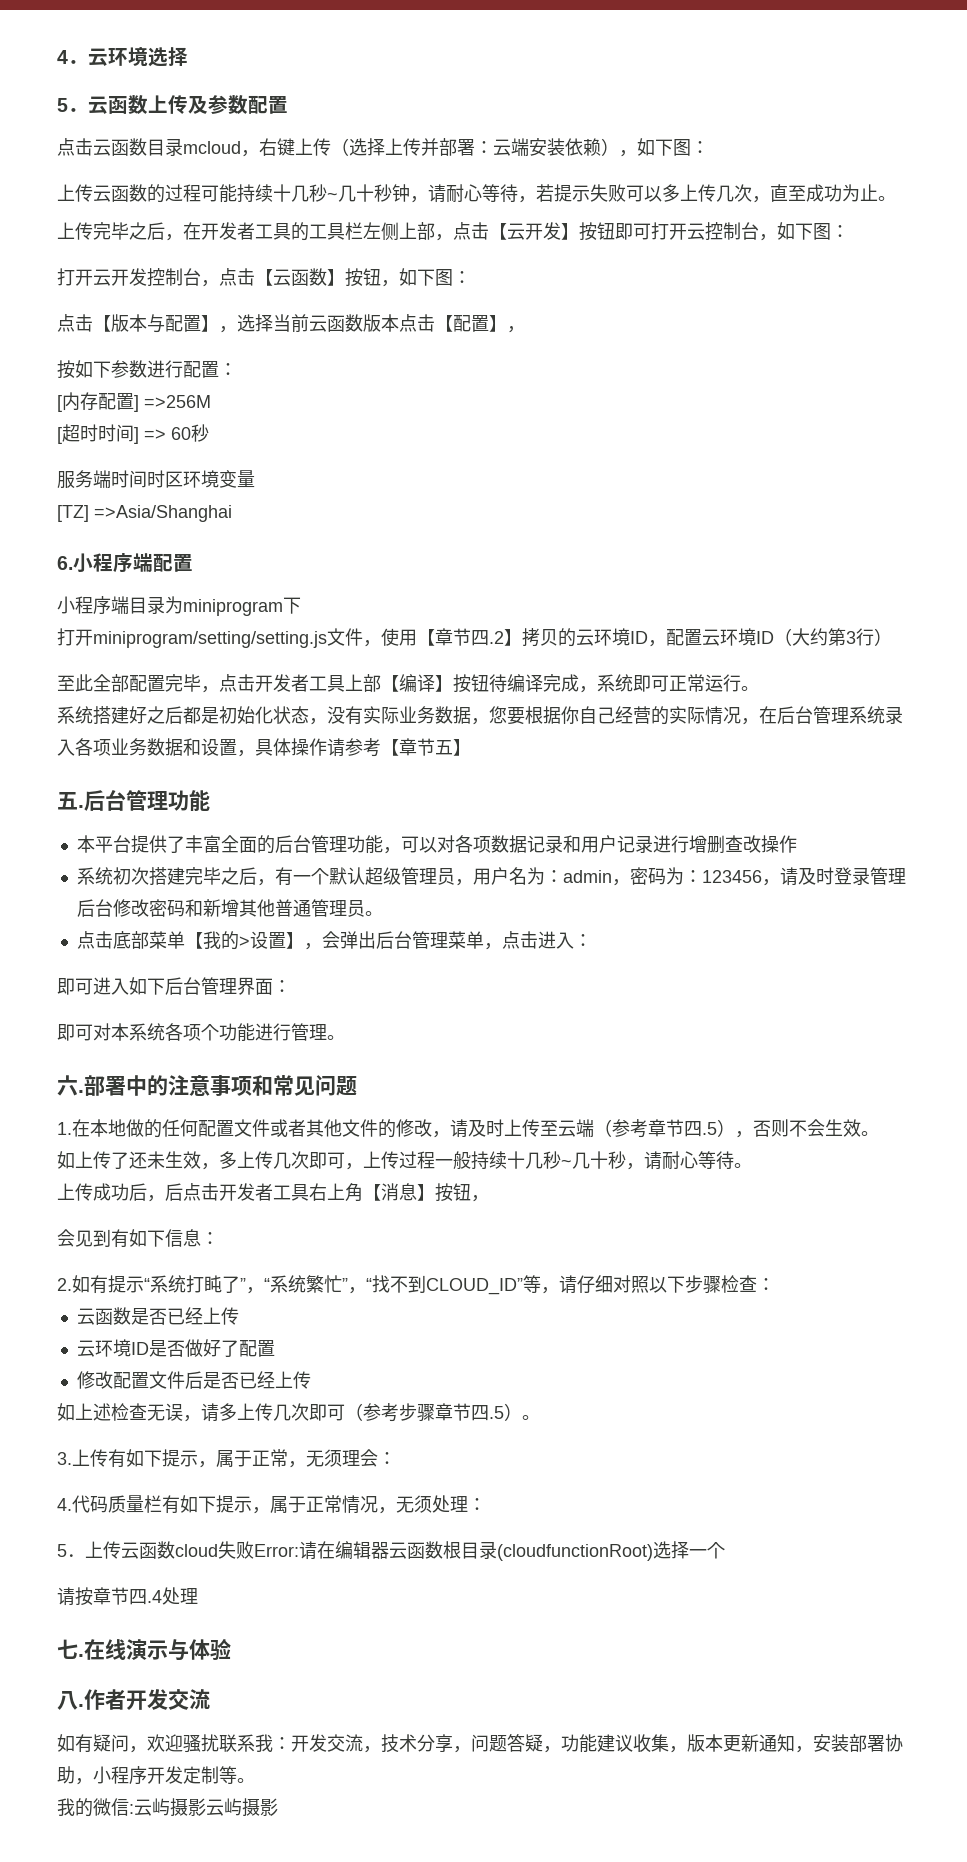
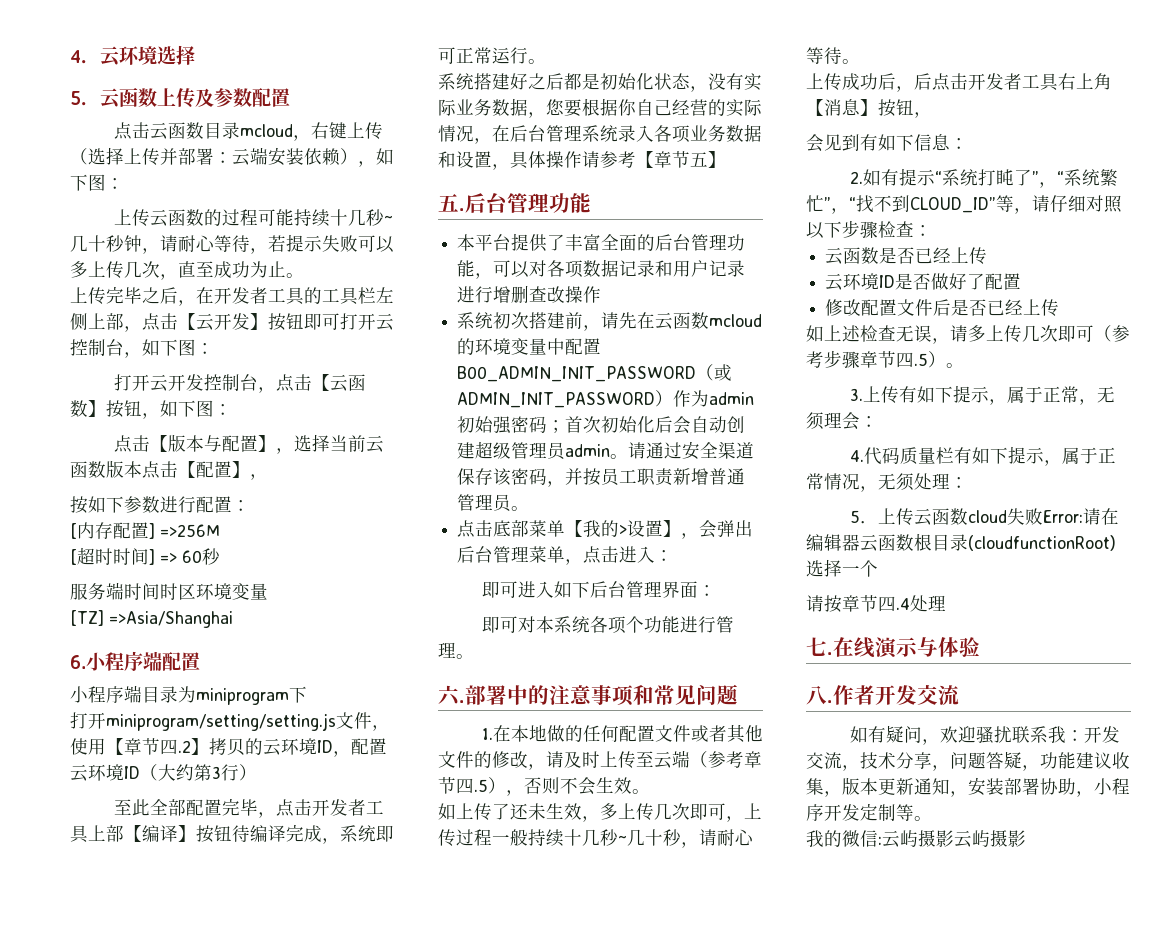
[184,867,906,886] [76,899,275,917] 完毕之后，有一个默认超级管理员，用户名为：admin，密码为：123456，请及时登录管理后台修改密码和新增其他 -> [565,312,763,331] [457,338,602,355] [457,364,733,382] [457,390,755,408] [457,416,746,434] [457,441,755,460] [457,468,710,487] 前，请先在云函数mcloud的环境变量中配置B00_ADMIN_INIT_PASSWORD（或ADMIN_INIT_PASSWORD）作为admin初始强密码；首次初始化后会自动创建超级管理员admin。请通过安全渠道保存该密码，并按员工职责新增

